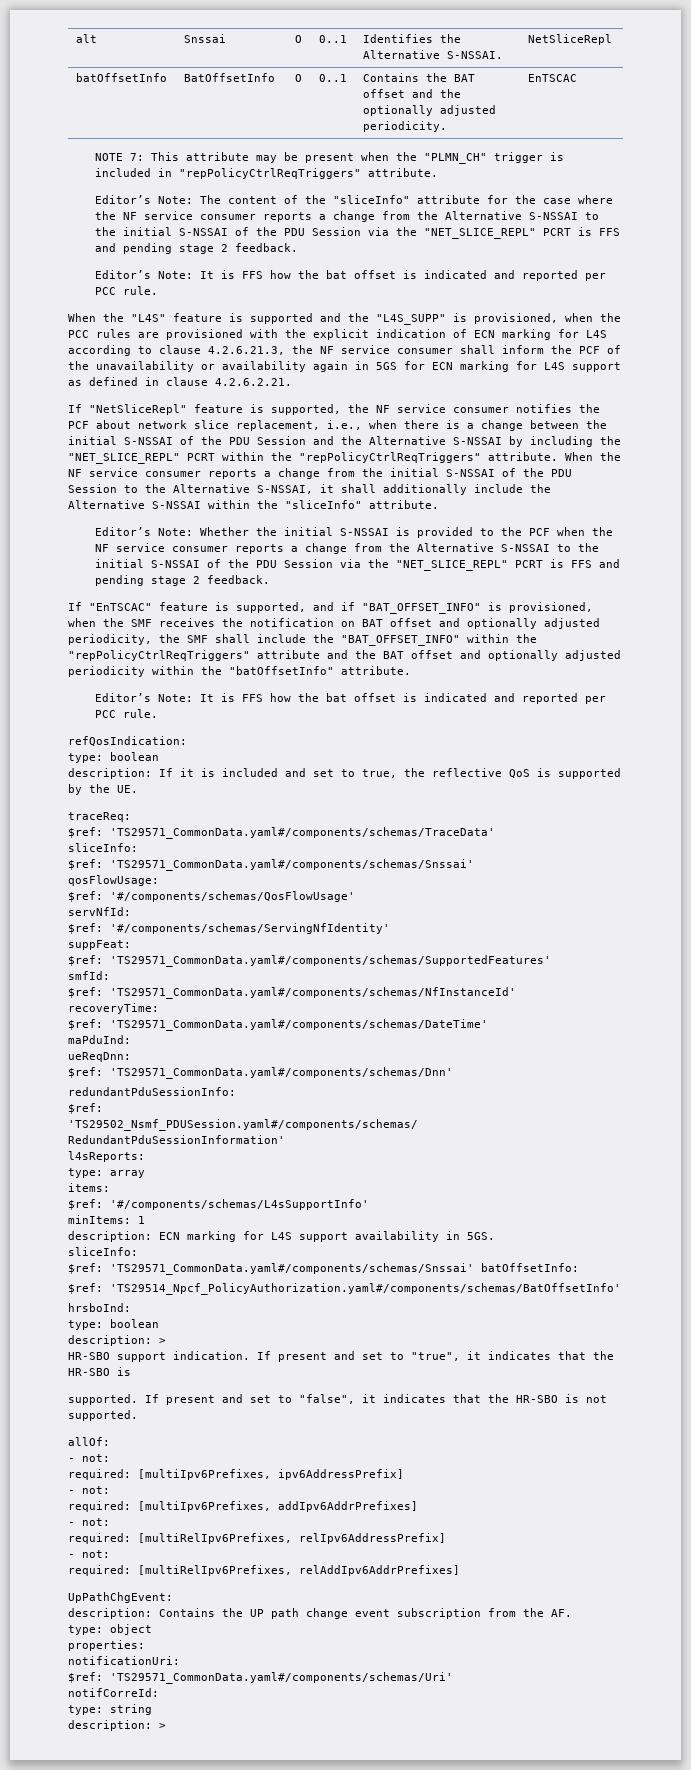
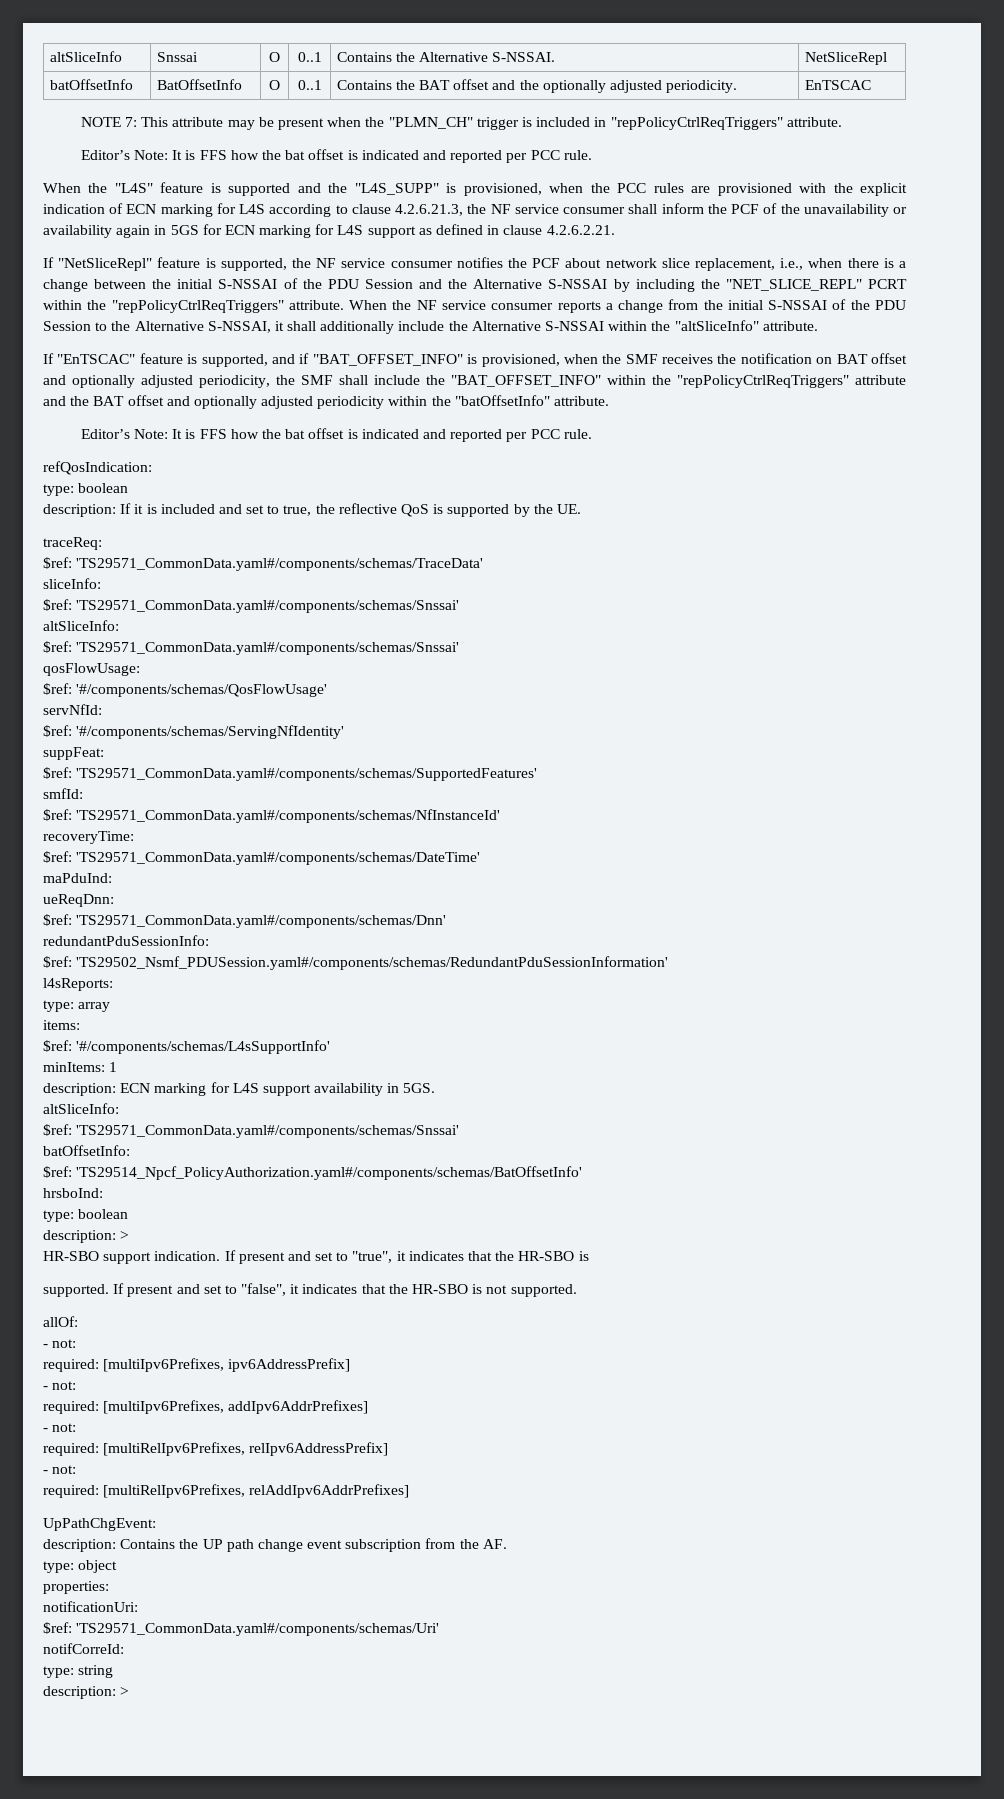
[76,34,98,43] alt -> [49,51,122,62] altSliceInfo
[363,34,434,43] Identifies -> [336,52,392,62] Contains
[94,195,613,204] [94,211,599,222] [94,227,620,239] [94,243,298,254] // Editor’s Note: The content of the "sliceInfo" attribute for the case where the NF service consumer reports a change from the Alternative S-NSSAI to the initial S-NSSAI of the PDU Session via the "NET_SLICE_REPL" PCRT is FFS and pending stage 2 feedback. -> (842, 122) none
[285,500,439,509] [94,527,613,538] [94,543,599,554] [94,559,620,571] [94,575,270,586] "sliceInfo" attribute. // Editor’s Note: Whether the initial S-NSSAI is provided to the PCF when the NF service consumer reports a change from the Alternative S-NSSAI to the initial S-NSSAI of the PDU Session via the "NET_SLICE_REPL" PCRT is FFS and pending stage 2 feedback. -> [674,320,818,331] "altSliceInfo" attribute.
(474, 865) none -> [43,620,119,631] [43,641,460,655] // altSliceInfo: // $ref: 'TS29571_CommonData.yaml#/components/schemas/Snssai'
[68,1247,138,1256] [68,1263,474,1275] sliceInfo: // $ref: 'TS29571_CommonData.yaml#/components/schemas/Snssai' -> [43,1103,119,1114] [43,1124,460,1138] altSliceInfo: // $ref: 'TS29571_CommonData.yaml#/components/schemas/Snssai' //

